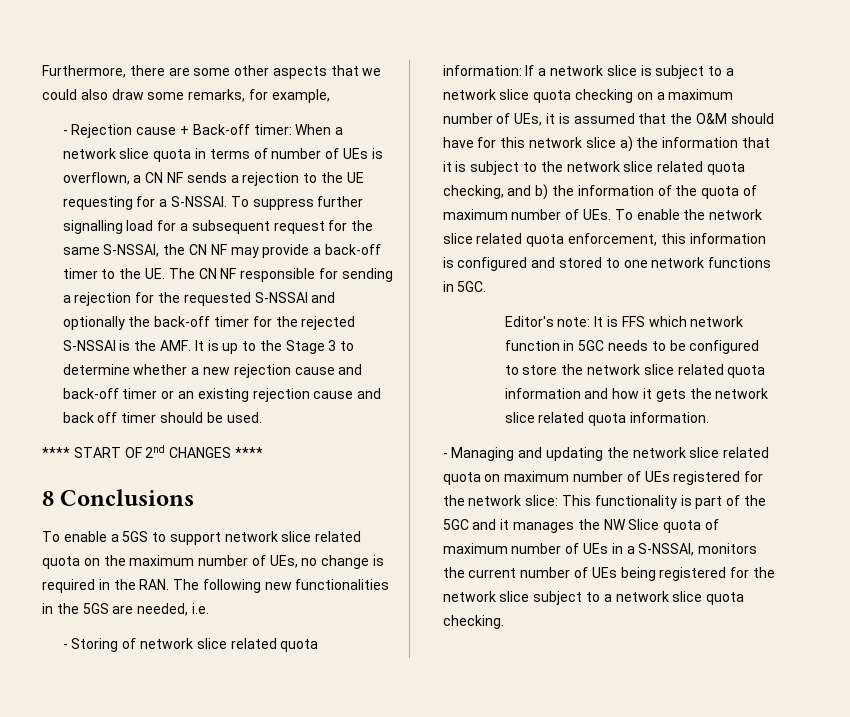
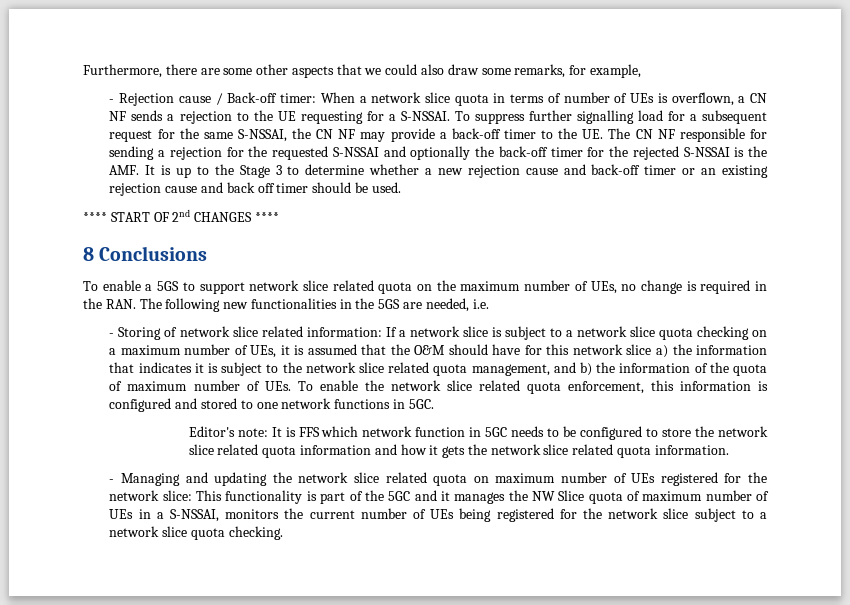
[180,126,190,135] + -> [215,93,223,105] /
[280,639,319,652] quota -> (303, 331) none
(770, 142) none -> [138,362,192,373] indicates
[442,185,504,199] checking, -> [471,364,550,376] management,

